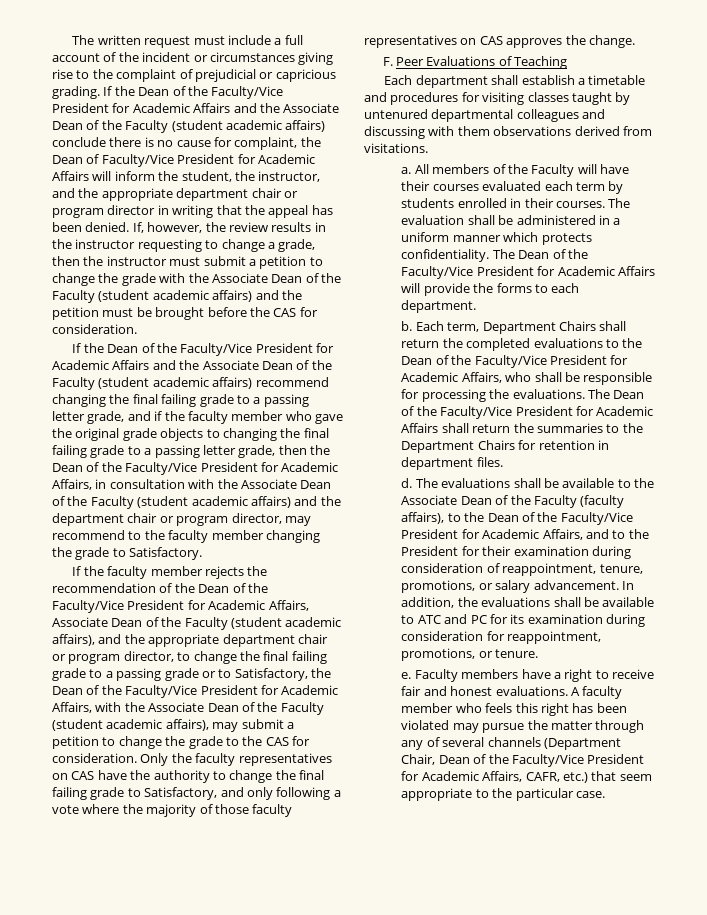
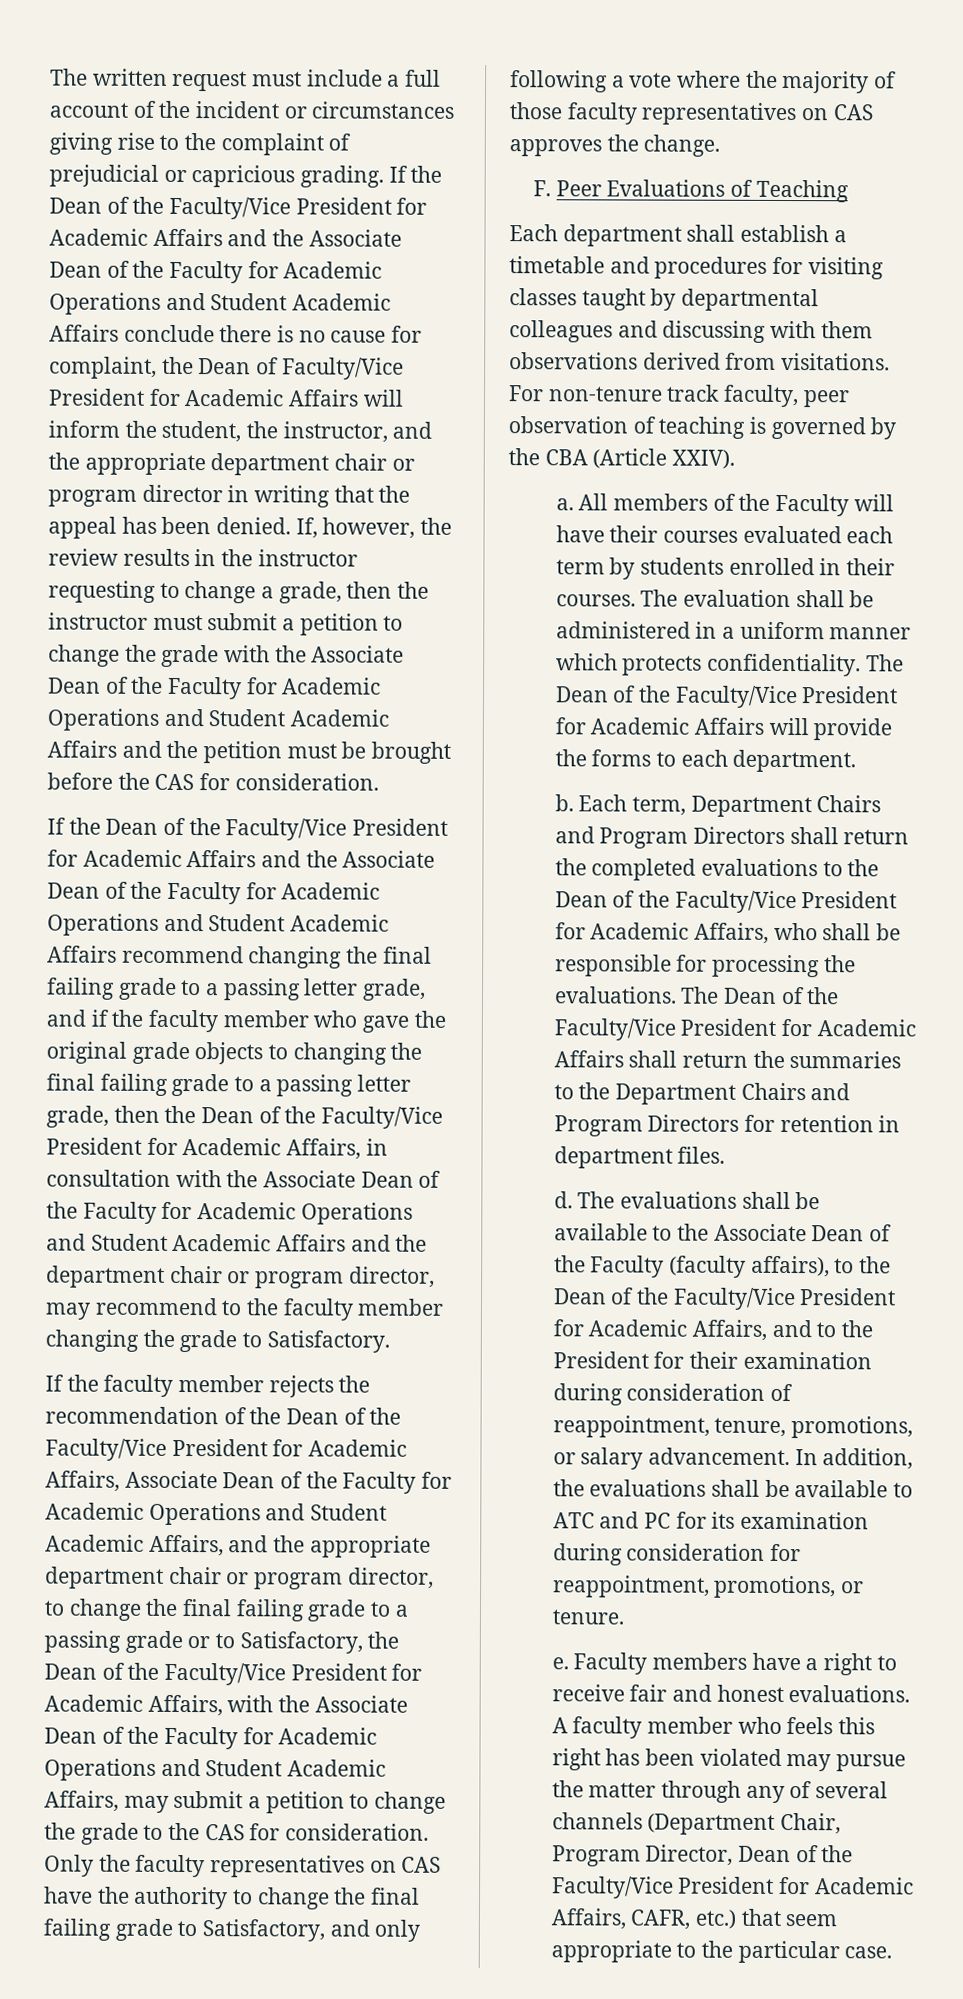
[171,120,326,132] (student academic affairs) -> [247,261,383,279] [49,292,392,315] [49,324,119,342] for Academic Operations and Student Academic Affairs
[98,290,253,302] (student academic affairs) -> [246,677,382,695] [47,708,390,731] [47,740,117,758] for Academic Operations and Student Academic Affairs
[98,377,253,389] (student academic affairs) -> [245,882,381,900] [47,913,390,936] [47,945,117,963] for Academic Operations and Student Academic Affairs
[137,496,291,508] (student academic affairs) -> [161,1201,413,1225] [46,1233,347,1252] for Academic Operations and Student Academic Affairs
[230,617,342,629] [52,634,95,646] (student academic affairs), -> [421,1471,453,1489] [45,1502,388,1526] [45,1534,224,1557] for Academic Operations and Student Academic Affairs,
[52,719,209,731] (student academic affairs), -> [242,1727,378,1745] [44,1758,387,1781] [44,1790,119,1812] for Academic Operations and Student Academic Affairs,
[364,109,428,119] untenured -> (677, 299) none
(428, 148) none -> [508,384,850,408] [508,416,897,440] [508,448,736,469] For non-tenure track faculty, peer observation of teaching is governed by the CBA (Article XXIV).
(596, 326) none -> [554,826,786,849] and Program Directors
(515, 445) none -> [810,1083,851,1101] [553,1114,740,1137] and Program Directors
(436, 759) none -> [551,1844,734,1867] Program Director,

